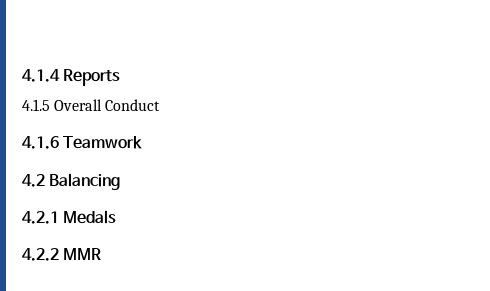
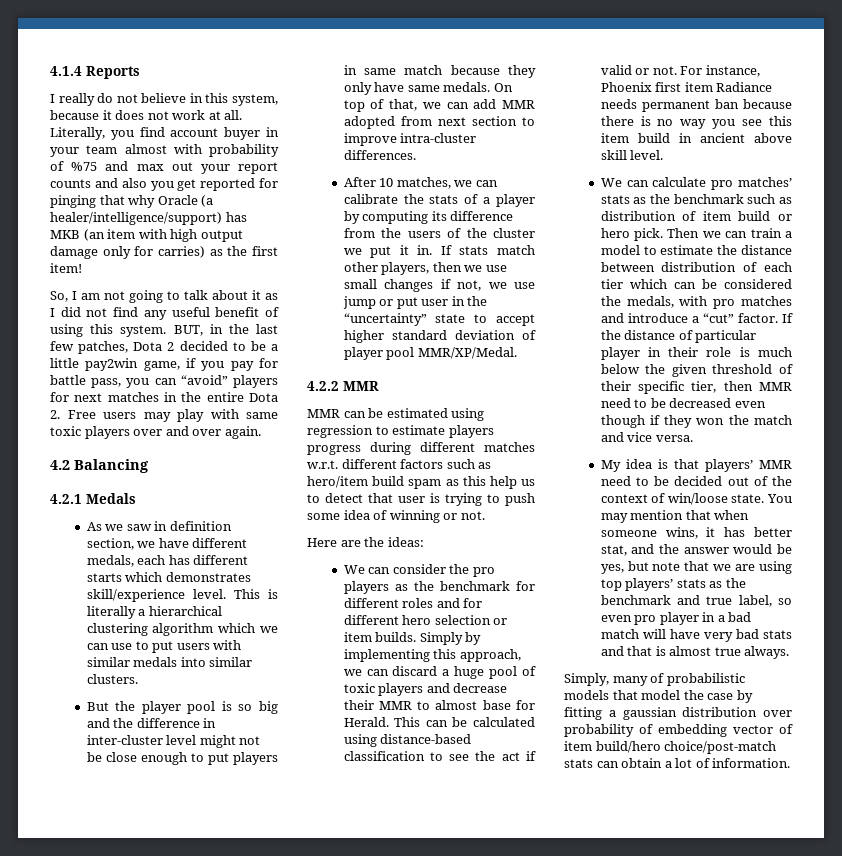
[22,99,161,111] [22,136,143,149] [22,173,121,190] [22,210,117,224] [22,248,102,261] 4.1.5 Overall Conduct // 4.1.6 Teamwork // 4.2 Balancing // 4.2.1 Medals // 4.2.2 MMR -> [50,93,278,106] [50,110,243,120] [50,127,279,140] [50,144,279,157] [50,161,278,174] [50,178,278,191] [50,195,214,208] [50,212,247,225] [50,229,243,242] [50,246,278,259] [50,263,82,273] [50,290,278,303] [50,307,279,320] [50,324,278,337] [50,341,278,354] [50,358,279,371] [50,375,278,388] [50,392,278,402] [50,409,278,422] [50,426,261,439] [50,459,149,473] [50,493,136,504] [86,521,232,531] [86,538,248,550] [86,555,249,567] [86,572,251,582] [86,589,278,602] [86,606,222,619] [86,623,278,636] [86,640,242,653] [86,657,253,667] [86,674,138,684] [86,701,278,714] [86,718,217,728] [86,735,261,748] [86,752,278,765] [343,65,536,78] [343,82,513,95] [343,99,535,112] [343,116,535,129] [343,133,477,146] [343,150,416,160] [343,177,498,189] [343,194,535,207] [343,211,514,224] [343,228,535,238] [343,245,535,258] [343,262,507,275] [343,279,535,292] [342,296,488,309] [343,313,535,326] [343,330,536,343] [343,347,517,360] [307,381,379,391] [307,408,485,421] [307,425,494,438] [307,442,535,455] [307,459,492,469] [307,476,535,489] [307,493,535,506] [307,510,485,523] [307,537,424,547] [343,564,495,577] [343,581,535,594] [343,598,483,608] [343,615,508,625] [343,632,482,645] [343,649,521,662] [343,666,536,679] [343,683,508,696] [343,700,535,710] [343,717,535,727] [343,734,472,747] [343,751,536,761] [600,65,760,77] [600,82,773,92] [600,99,792,112] [600,116,792,129] [600,133,792,143] [600,150,664,160] [600,177,792,190] [600,194,792,204] [600,211,792,221] [600,228,792,241] [600,245,792,255] [600,262,792,272] [600,279,792,289] [600,296,792,309] [600,313,793,323] [600,330,757,343] [600,347,792,360] [600,364,793,377] [600,381,792,394] [600,398,766,408] [600,415,792,428] [600,432,693,442] [600,459,792,472] [600,476,792,486] [600,493,792,505] [600,510,750,523] [600,527,792,539] [600,544,792,556] [600,561,792,574] [600,578,746,591] [600,595,792,607] [600,612,752,625] [600,629,792,642] [600,646,790,659] [564,673,745,686] [564,690,753,703] [564,707,792,720] [564,724,793,737] [564,741,777,754] [564,758,791,768] I really do not believe in this system, because it does not work at all. Literally, you find account buyer in your team almost with probability of %75 and max out your report counts and also you get reported for pinging that why Oracle (a healer/intelligence/support) has MKB (an item with high output damage only for carries) as the first item! // So, I am not going to talk about it as I did not find any useful benefit of using this system. BUT, in the last few patches, Dota 2 decided to be a little pay2win game, if you pay for battle pass, you can “avoid” players for next matches in the entire Dota 2. Free users may play with same toxic players over and over again. // 4.2 Balancing // 4.2.1 Medals // As we saw in definition section, we have different medals, each has different starts which demonstrates skill/experience level. This is literally a hierarchical clustering algorithm which we can use to put users with similar medals into similar clusters. // But the player pool is so big and the difference in inter-cluster level might not be close enough to put players in same match because they only have same medals. On top of that, we can add MMR adopted from next section to improve intra-cluster differences. // After 10 matches, we can calibrate the stats of a player by computing its difference from the users of the cluster we put it in. If stats match other players, then we use small changes if not, we use jump or put user in the “uncertainty” state to accept higher standard deviation of player pool MMR/XP/Medal. // 4.2.2 MMR // MMR can be estimated using regression to estimate players progress during different matches w.r.t. different factors such as hero/item build spam as this help us to detect that user is trying to push some idea of winning or not. // Here are the ideas: // We can consider the pro players as the benchmark for different roles and for different hero selection or item builds. Simply by implementing this approach, we can discard a huge pool of toxic players and decrease their MMR to almost base for Herald. This can be calculated using distance-based classification to see the act if valid or not. For instance, Phoenix first item Radiance needs permanent ban because there is no way you see this item build in ancient above skill level. // We can calculate pro matches’ stats as the benchmark such as distribution of item build or hero pick. Then we can train a model to estimate the distance between distribution of each tier which can be considered the medals, with pro matches and introduce a “cut” factor. If the distance of particular player in their role is much below the given threshold of their specific tier, then MMR need to be decreased even though if they won the match and vice versa. // My idea is that players’ MMR need to be decided out of the context of win/loose state. You may mention that when someone wins, it has better stat, and the answer would be yes, but note that we are using top players’ stats as the benchmark and true label, so even pro player in a bad match will have very bad stats and that is almost true always. // Simply, many of probabilistic models that model the case by fitting a gaussian distribution over probability of embedding vector of item build/hero choice/post-match stats can obtain a lot of information.

